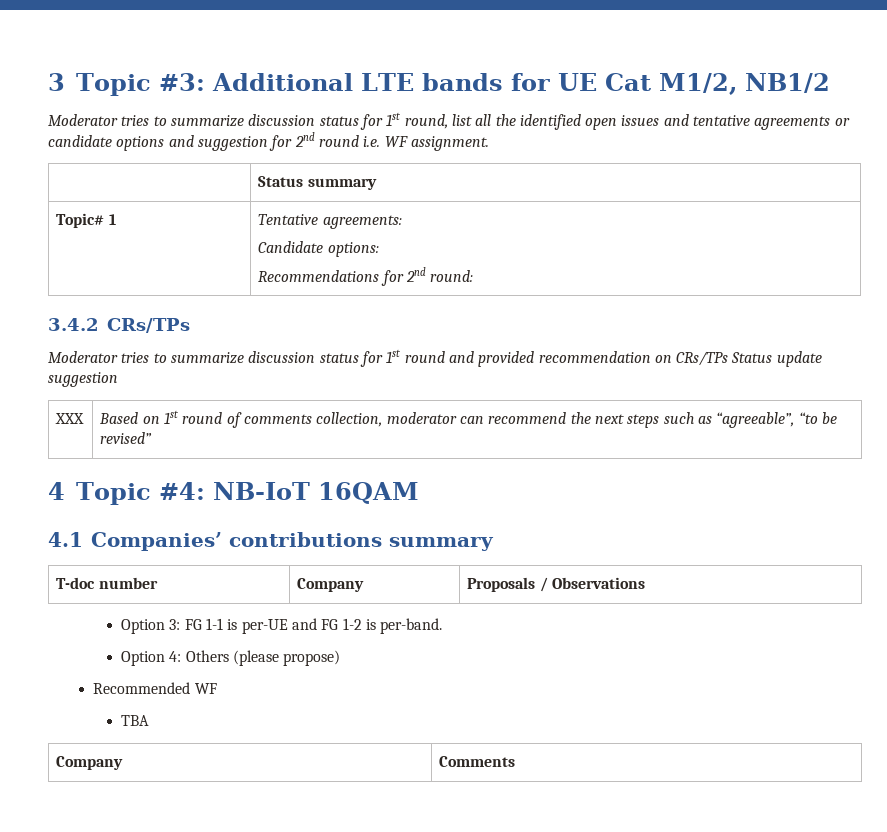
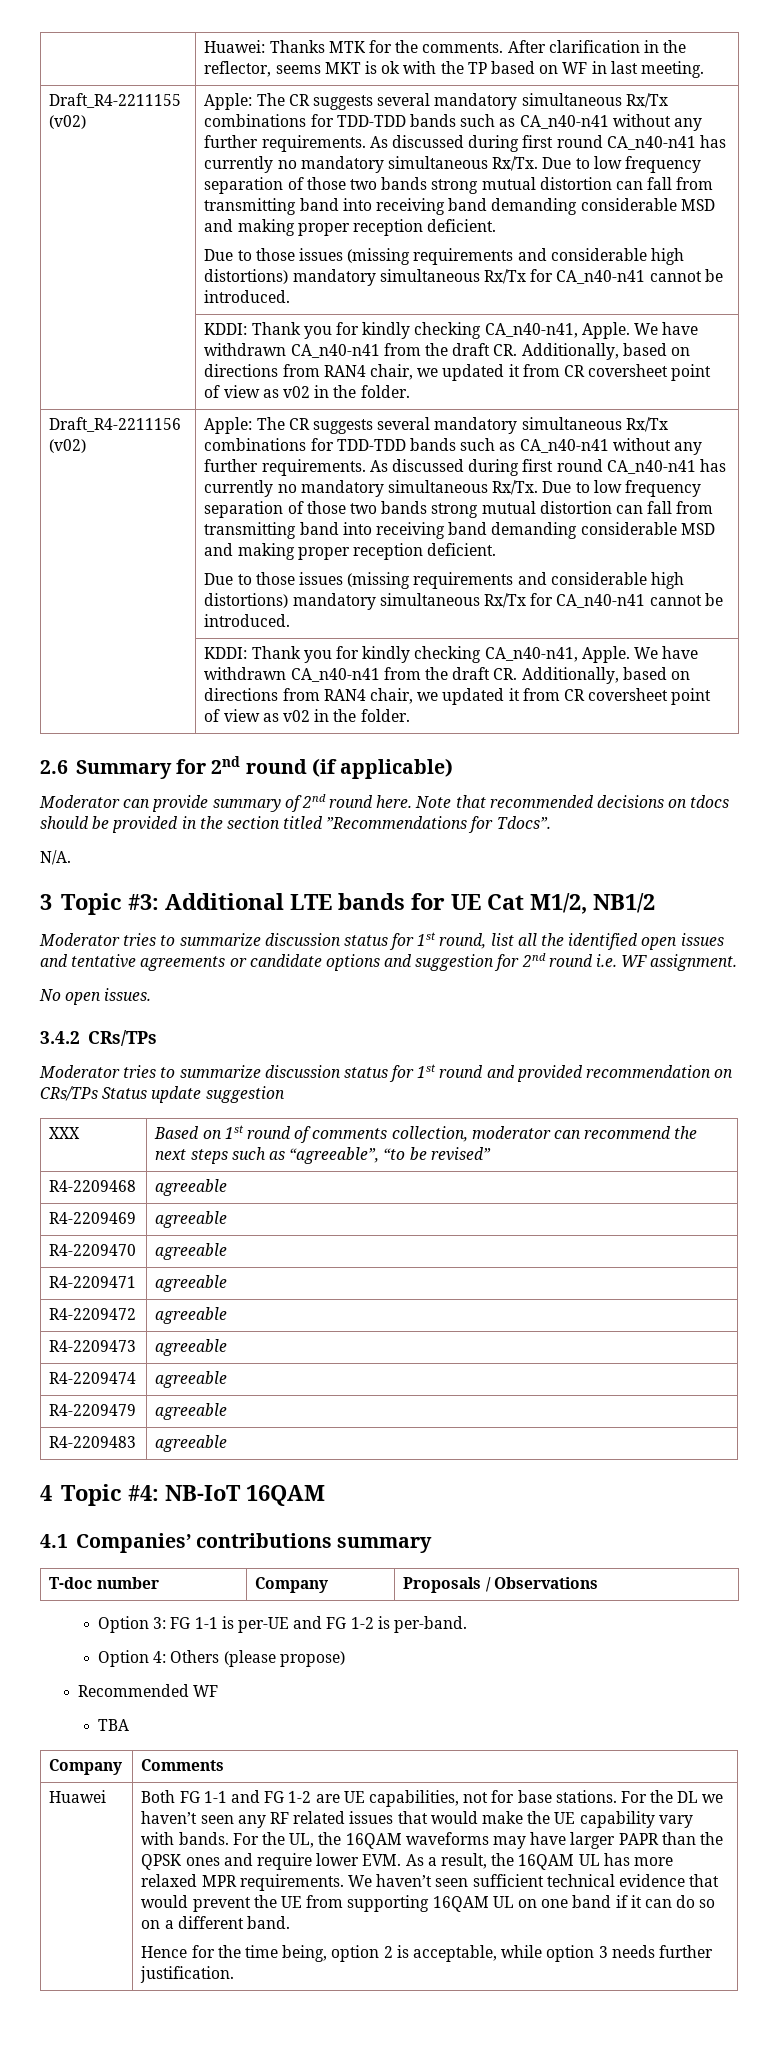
(48, 82) none -> [204,40,687,53] [204,61,704,78] [49,93,182,108] [49,115,87,129] [204,93,668,110] [204,114,702,131] [204,135,726,152] [204,156,701,173] [204,177,714,194] [204,198,715,215] [204,219,497,236] [204,248,684,265] [204,269,723,286] [204,290,291,303] [204,322,699,339] [204,343,690,360] [204,364,712,381] [204,385,410,398] [49,417,182,432] [49,439,87,453] [204,417,668,434] [204,438,702,455] [204,459,726,476] [204,480,701,497] [204,501,714,518] [204,522,715,539] [204,543,497,560] [204,572,684,589] [204,593,723,610] [204,614,291,627] [204,646,699,663] [204,667,690,684] [204,688,712,705] [204,709,410,722] [40,756,454,779] [39,794,730,812] [40,816,551,833] [40,850,71,865] | Huawei: Thanks MTK for the comments. After clarification in the reflector, seems MKT is ok with the TP based on WF in last meeting. // Draft_R4-2211155 (v02) | Apple: The CR suggests several mandatory simultaneous Rx/Tx combinations for TDD-TDD bands such as CA_n40-n41 without any further requirements. As discussed during first round CA_n40-n41 has currently no mandatory simultaneous Rx/Tx. Due to low frequency separation of those two bands strong mutual distortion can fall from transmitting band into receiving band demanding considerable MSD and making proper reception deficient. // Due to those issues (missing requirements and considerable high distortions) mandatory simultaneous Rx/Tx for CA_n40-n41 cannot be introduced. // | KDDI: Thank you for kindly checking CA_n40-n41, Apple. We have withdrawn CA_n40-n41 from the draft CR. Additionally, based on directions from RAN4 chair, we updated it from CR coversheet point of view as v02 in the folder. // Draft_R4-2211156 (v02) | Apple: The CR suggests several mandatory simultaneous Rx/Tx combinations for TDD-TDD bands such as CA_n40-n41 without any further requirements. As discussed during first round CA_n40-n41 has currently no mandatory simultaneous Rx/Tx. Due to low frequency separation of those two bands strong mutual distortion can fall from transmitting band into receiving band demanding considerable MSD and making proper reception deficient. // Due to those issues (missing requirements and considerable high distortions) mandatory simultaneous Rx/Tx for CA_n40-n41 cannot be introduced. // | KDDI: Thank you for kindly checking CA_n40-n41, Apple. We have withdrawn CA_n40-n41 from the draft CR. Additionally, based on directions from RAN4 chair, we updated it from CR coversheet point of view as v02 in the folder. // 2.6 Summary for 2nd round (if applicable) // Moderator can provide summary of 2nd round here. Note that recommended decisions on tdocs should be provided in the section titled ”Recommendations for Tdocs”. // N/A. //
[258,176,377,190] [56,213,116,228] [258,214,402,229] [258,241,379,257] [258,267,474,286] // | Status summary // Topic# 1 | Tentative agreements: // Candidate options: // Recommendations for 2nd round: -> [39,988,152,1005] // No open issues.
(153, 438) none -> [49,1180,137,1192] [155,1179,228,1196] [49,1212,137,1224] [155,1211,228,1228] [49,1244,137,1256] [155,1243,228,1260] [49,1276,137,1288] [155,1275,228,1292] [49,1308,137,1320] [155,1307,228,1324] [49,1340,137,1352] [155,1339,228,1356] [49,1372,137,1384] [155,1371,228,1388] [49,1404,137,1416] [155,1403,228,1420] [49,1436,137,1448] [155,1435,228,1452] // R4-2209468 | agreeable // R4-2209469 | agreeable // R4-2209470 | agreeable // R4-2209471 | agreeable // R4-2209472 | agreeable // R4-2209473 | agreeable // R4-2209474 | agreeable // R4-2209479 | agreeable // R4-2209483 | agreeable
(516, 761) none -> [49,1790,107,1803] [141,1790,724,1807] [141,1811,693,1828] [141,1832,723,1849] [141,1853,673,1870] [141,1874,720,1891] [141,1895,716,1912] [141,1916,291,1929] [141,1945,713,1962] [140,1966,235,1983] // Huawei | Both FG 1-1 and FG 1-2 are UE capabilities, not for base stations. For the DL we haven’t seen any RF related issues that would make the UE capability vary with bands. For the UL, the 16QAM waveforms may have larger PAPR than the QPSK ones and require lower EVM. As a result, the 16QAM UL has more relaxed MPR requirements. We haven’t seen sufficient technical evidence that would prevent the UE from supporting 16QAM UL on one band if it can do so on a different band. // Hence for the time being, option 2 is acceptable, while option 3 needs further justification.

